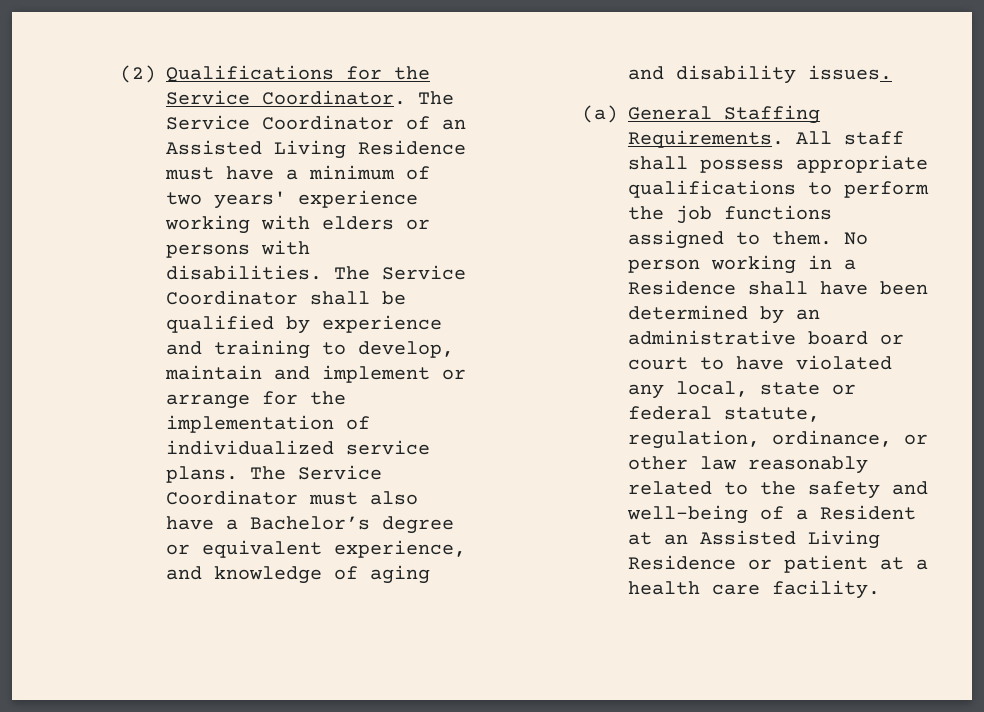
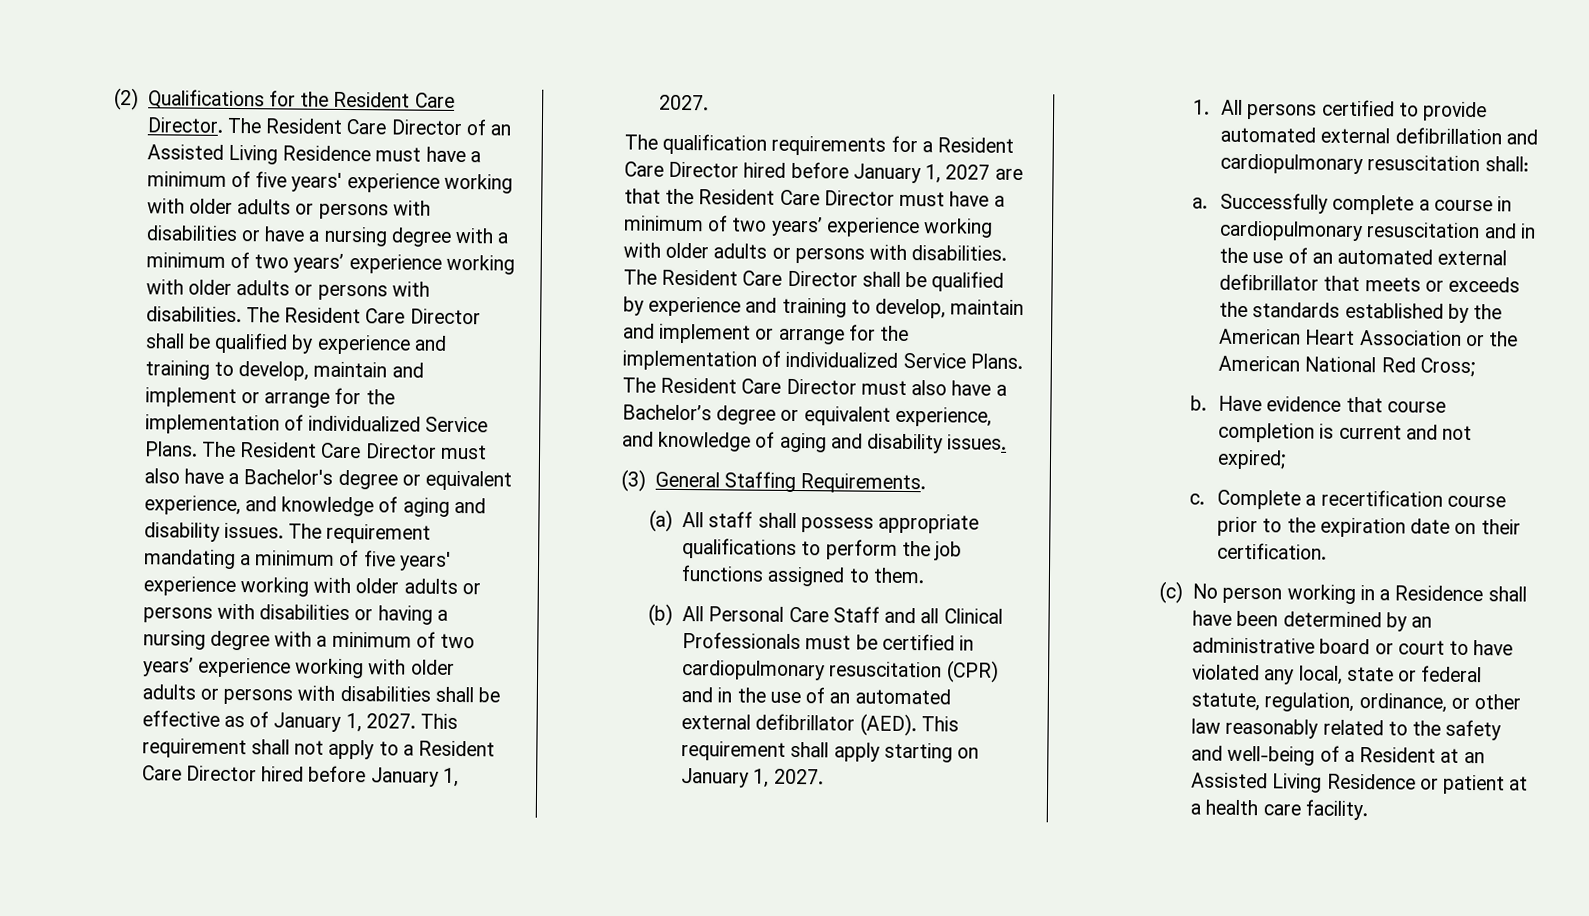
[166,90,455,105] [166,115,395,130] Service Coordinator. The Service Coordinator -> [333,91,455,108] [146,117,462,136] Resident Care Director. The Resident Care Director
[166,190,419,209] [165,215,431,234] [166,240,311,258] [166,265,467,280] [166,290,299,305] two years' experience working with elders or persons with disabilities. The Service Coordinator -> [255,171,513,194] [146,198,431,220] [145,225,509,247] [145,251,515,275] [145,279,430,301] [145,306,481,325] five years' experience working with older adults or persons with disabilities or have a nursing degree with a minimum of two years’ experience working with older adults or persons with disabilities. The Resident Care Director
[346,440,431,455] [166,465,383,483] [166,490,299,505] service plans. The Service Coordinator -> [425,416,489,433] [143,441,487,460] [143,468,513,491] [143,495,486,517] [143,522,432,544] [142,549,451,571] [142,576,481,597] [142,603,448,625] [142,630,476,651] [142,657,455,679] [141,684,501,705] [141,710,459,733] [141,738,496,760] [141,765,459,788] [658,94,709,111] [623,133,1015,156] [623,161,1023,184] [623,188,1005,207] [623,215,994,238] [622,242,1008,264] [622,269,1005,292] [622,296,1025,319] [622,323,910,345] [621,350,1023,371] [621,377,857,395] Service Plans. The Resident Care Director must also have a Bachelor's degree or equivalent experience, and knowledge of aging and disability issues. The requirement mandating a minimum of five years' experience working with older adults or persons with disabilities or having a nursing degree with a minimum of two years’ experience working with older adults or persons with disabilities shall be effective as of January 1, 2027. This requirement shall not apply to a Resident Care Director hired before January 1, 2027. // The qualification requirements for a Resident Care Director hired before January 1, 2027 are that the Resident Care Director must have a minimum of two years’ experience working with older adults or persons with disabilities. The Resident Care Director shall be qualified by experience and training to develop, maintain and implement or arrange for the implementation of individualized Service Plans. The Resident Care Director
[582,105,619,123] (a) -> [620,469,646,492] (3)
(785, 139) none -> [649,509,674,532] // (a)
(833, 238) none -> [648,603,1003,626] [681,632,975,651] [681,659,999,683] [680,686,951,705] [680,713,959,737] [680,740,980,763] [680,767,824,788] [1192,99,1488,122] [1220,126,1538,145] [1220,153,1529,175] [1191,192,1513,215] [1219,220,1536,242] [1219,247,1508,266] [1219,273,1521,293] [1219,301,1503,323] [1219,328,1519,347] [1218,355,1475,378] [1189,395,1446,413] [1218,422,1473,443] [1217,449,1287,470] [1188,489,1506,510] [1217,516,1521,538] [1217,542,1328,560] [1159,581,1184,604] // (b) All Personal Care Staff and all Clinical Professionals must be certified in cardiopulmonary resuscitation (CPR) and in the use of an automated external defibrillator (AED). This requirement shall apply starting on January 1, 2027. // 1. All persons certified to provide automated external defibrillation and cardiopulmonary resuscitation shall: // a. Successfully complete a course in cardiopulmonary resuscitation and in the use of an automated external defibrillator that meets or exceeds the standards established by the American Heart Association or the American National Red Cross; // b. Have evidence that course completion is current and not expired; // c. Complete a recertification course prior to the expiration date on their certification. // (c)

